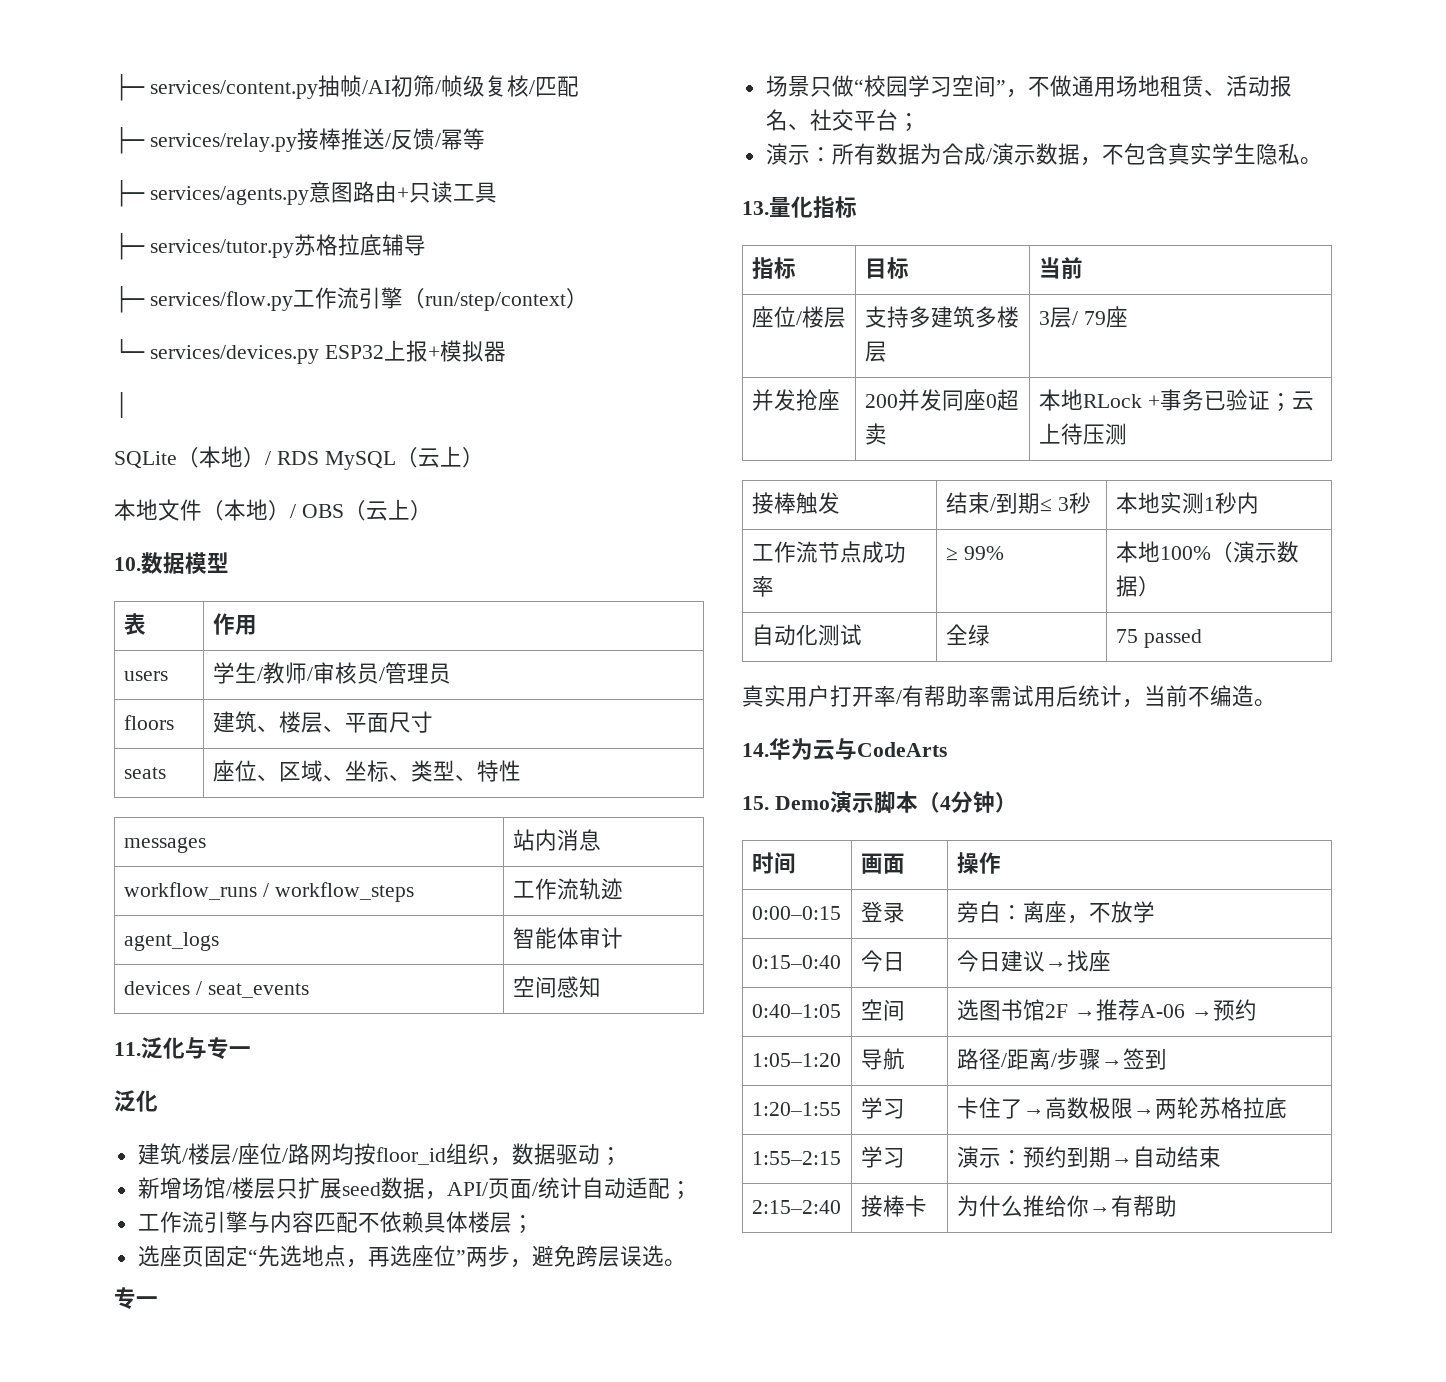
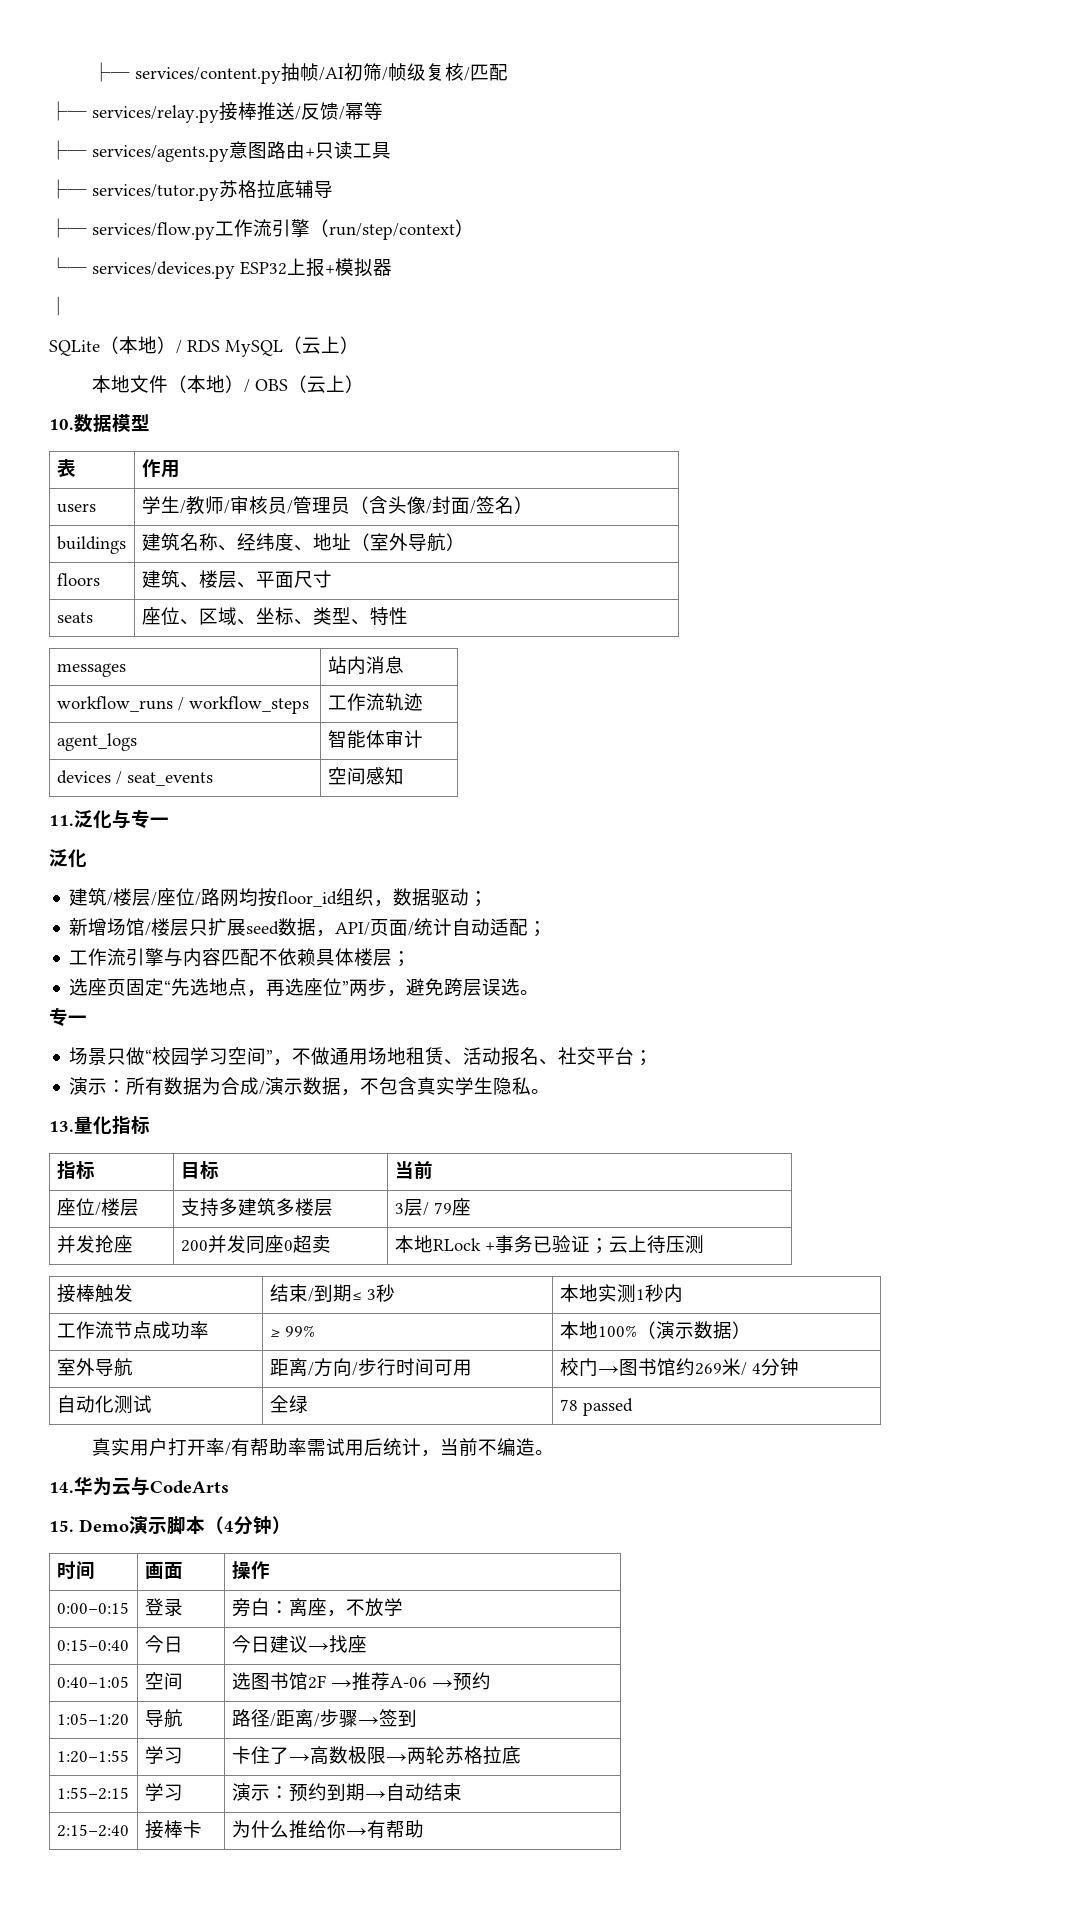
(451, 673) none -> [349,496,533,514] [56,536,126,554] [141,533,465,551] （含头像/封面/签名） // buildings | 建筑名称、经纬度、地址（室外导航）
(1160, 586) none -> [56,1358,133,1376] [269,1358,472,1377] [559,1358,799,1376] // 室外导航 | 距离/方向/步行时间可用 | 校门→图书馆约269米/ 4分钟
[1115,629,1138,643] 75 -> [559,1399,578,1411] 78

